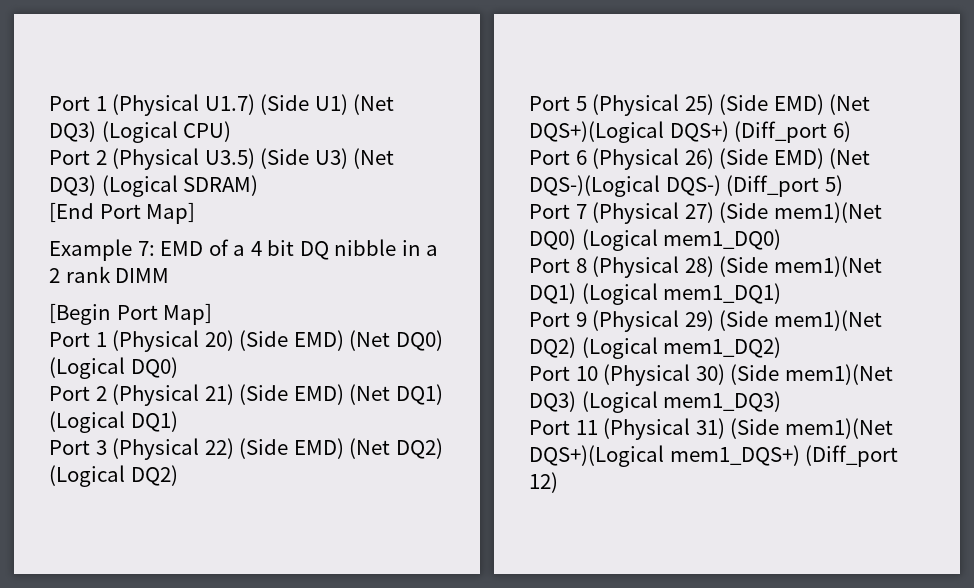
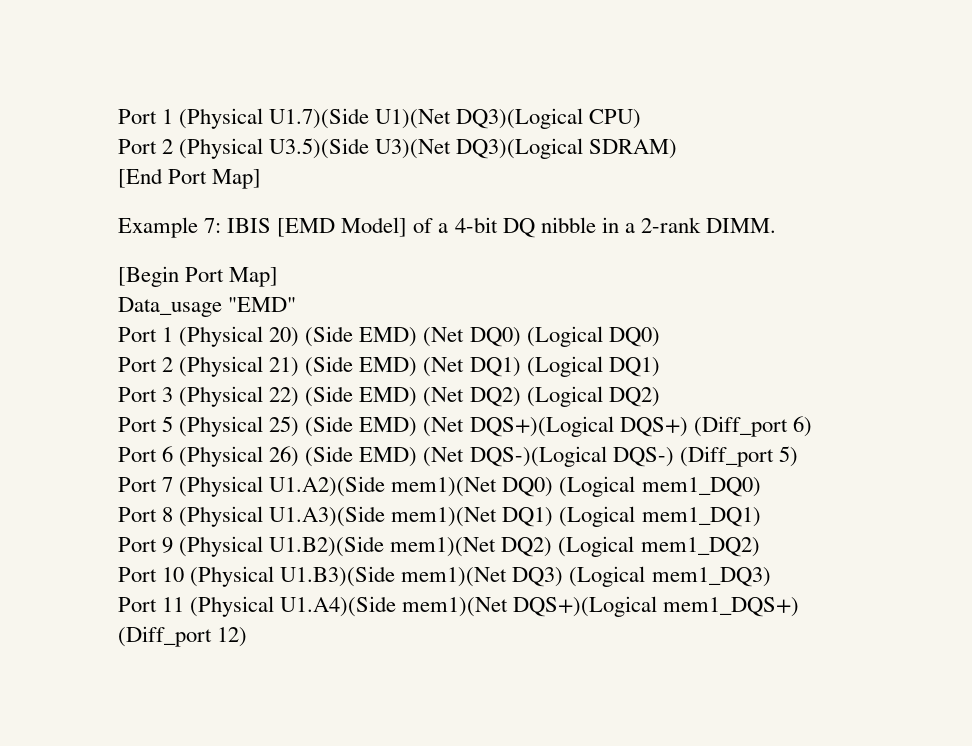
[49,94,395,116] [49,121,232,143] [49,148,395,170] [49,175,178,197] Port 1 (Physical U1.7) (Side U1) (Net DQ3) (Logical CPU) // Port 2 (Physical U3.5) (Side U3) (Net DQ3) (Logical -> [118,108,642,129] [118,138,584,159] Port 1 (Physical U1.7)(Side U1)(Net DQ3)(Logical CPU) // Port 2 (Physical U3.5)(Side U3)(Net DQ3)(Logical
[160,239,295,256] EMD of a 4 bit -> [227,217,498,237] IBIS [EMD Model] of a 4-bit
[49,266,170,283] 2 rank DIMM -> [640,217,776,233] 2-rank DIMM.
(213, 314) none -> [118,297,297,317] // Data_usage "EMD"
[684,202,769,223] 27) (Side -> [269,476,386,497] U1.A2)(Side
[684,256,769,277] 28) (Side -> [269,506,386,527] U1.A3)(Side
[684,310,769,331] 29) (Side -> [269,536,385,557] U1.B2)(Side
[695,364,780,385] 30) (Side -> [280,566,396,587] U1.B3)(Side
[695,418,780,439] 31) (Side -> [280,596,397,617] U1.A4)(Side

